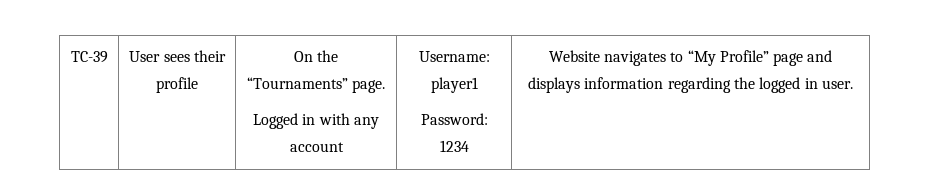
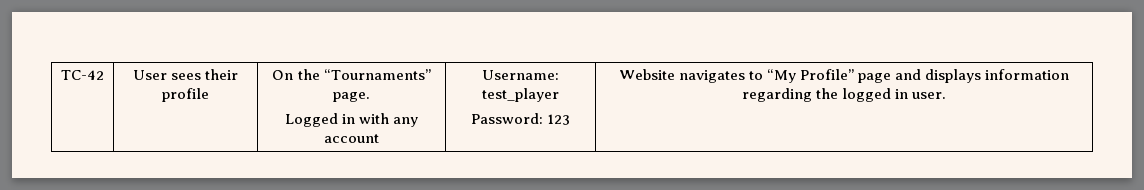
[70,51,108,63] TC-39 -> [61,70,104,80] TC-42
[430,77,478,93] player1 -> [482,88,559,102] test_player
[439,140,469,152] 1234 -> [547,114,571,125] 123

